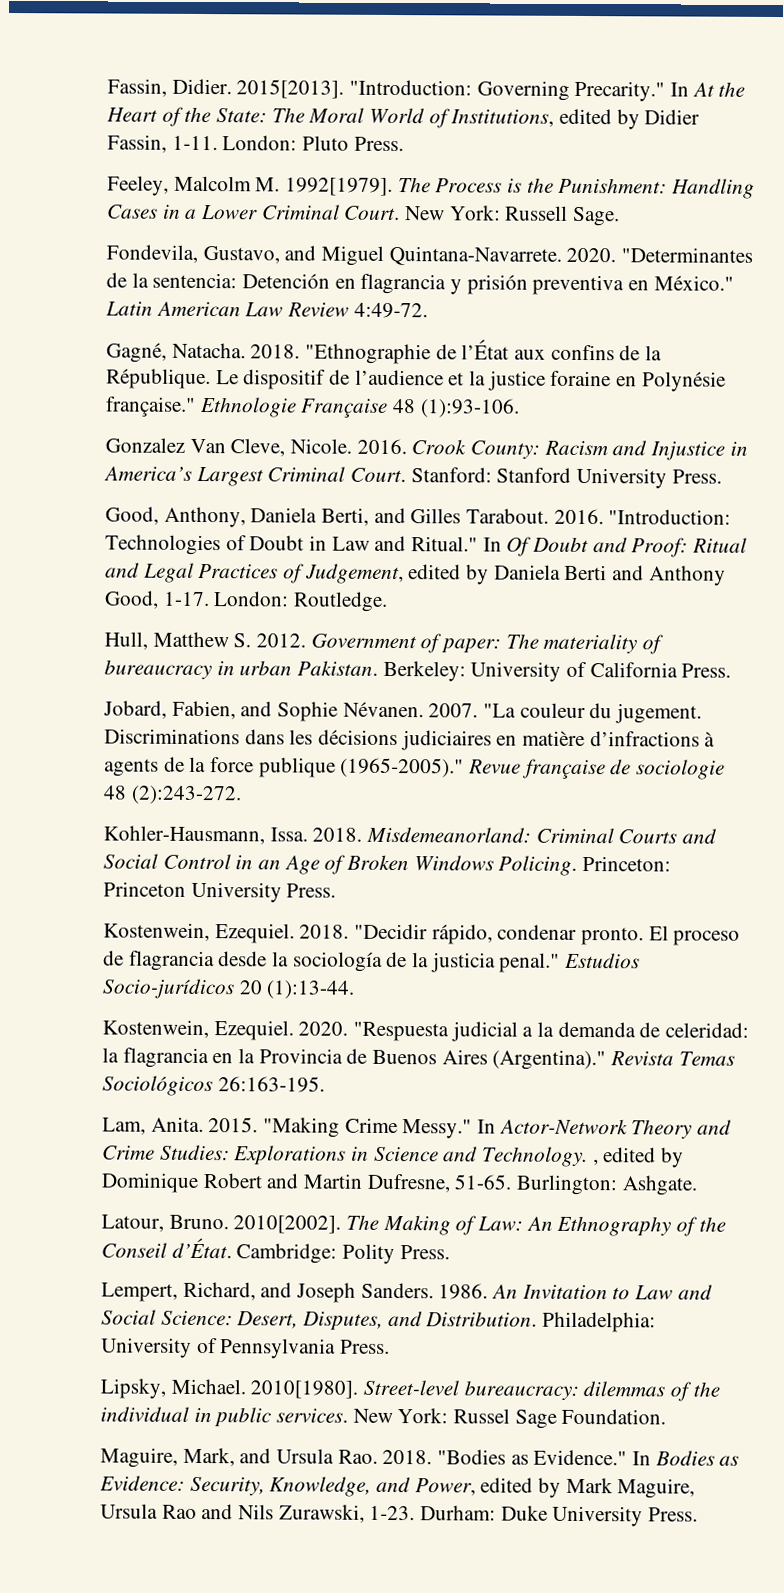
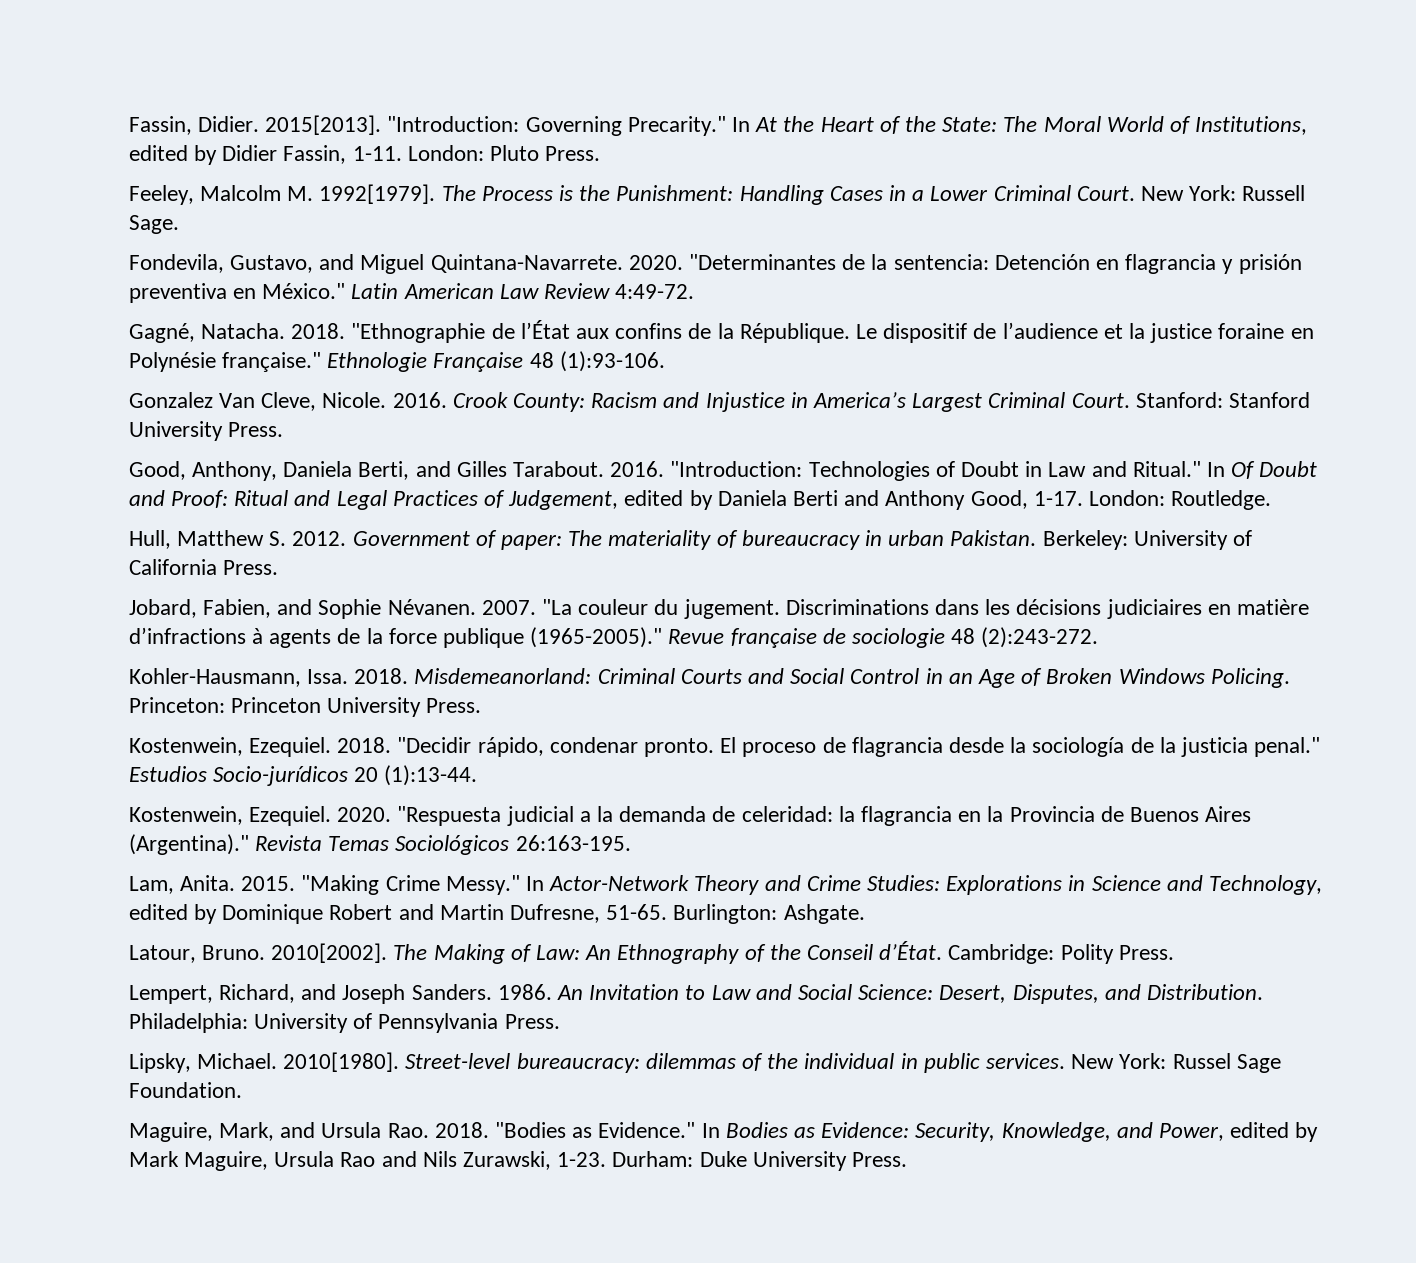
[481,1146,599,1168] Technology. , -> [1209,875,1323,895] Technology,

